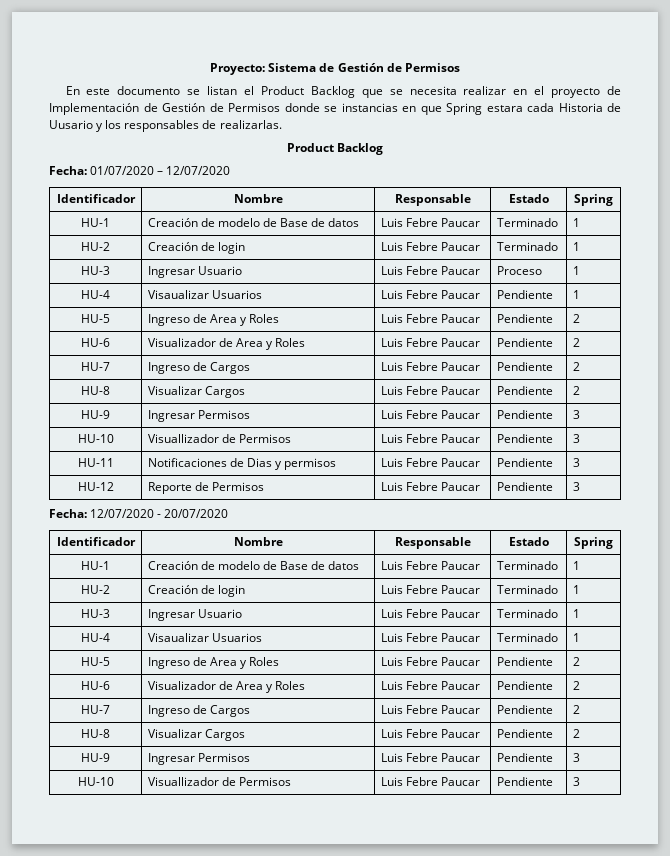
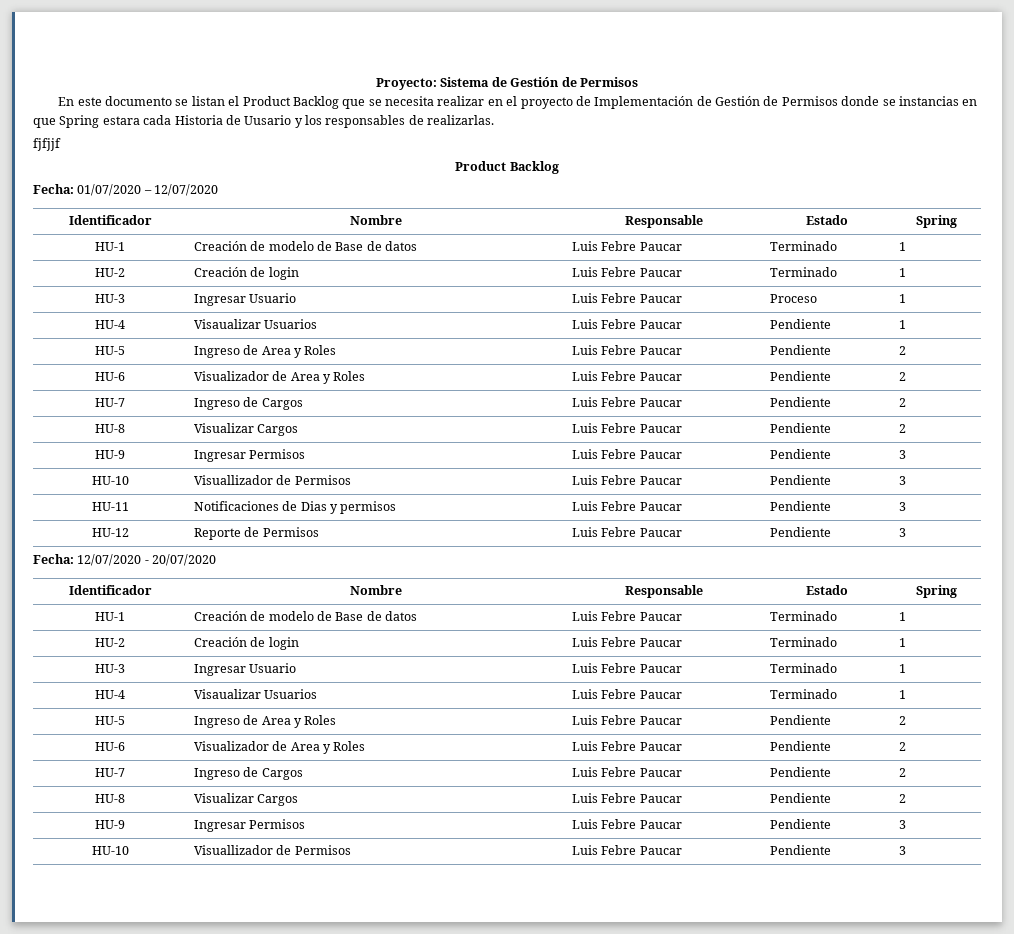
(282, 124) none -> [33,138,61,151] // fjfjjf

